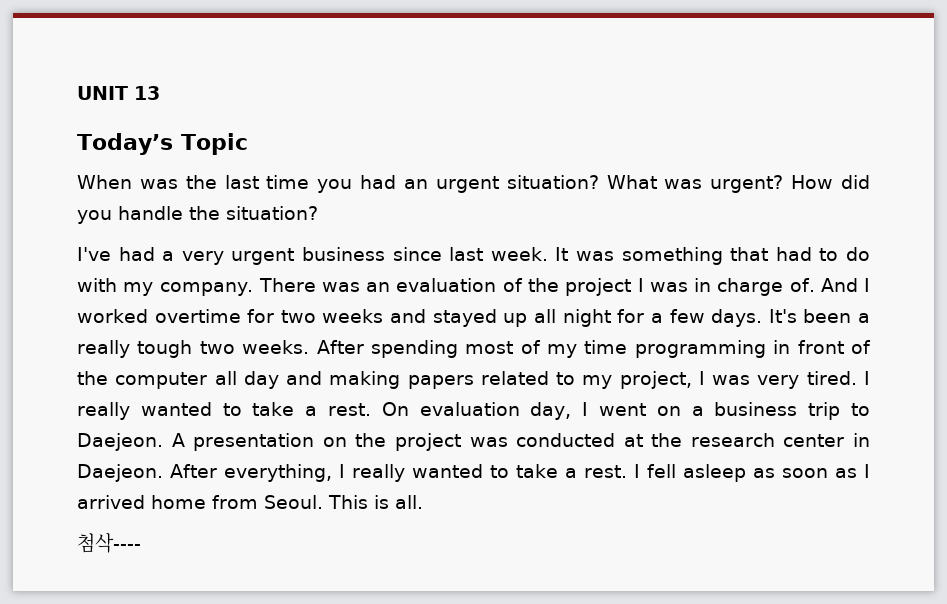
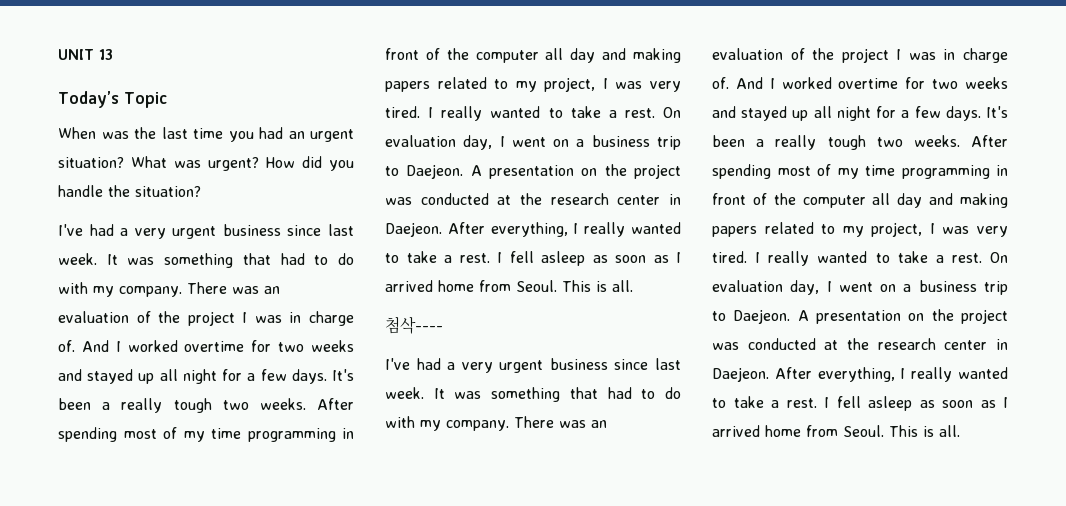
(141, 543) none -> [385,358,681,373] [385,387,681,402] [385,416,607,431] [712,48,1008,63] [712,77,1008,89] [712,106,1008,121] [712,135,1008,150] [712,164,1008,179] [712,193,1008,208] [712,222,1008,237] [712,251,1008,266] [712,280,1008,295] [712,309,1008,324] [712,338,1008,350] [712,367,1008,382] [712,396,1008,411] [712,425,960,437] // I've had a very urgent business since last week. It was something that had to do with my company. There was an evaluation of the project I was in charge of. And I worked overtime for two weeks and stayed up all night for a few days. It's been a really tough two weeks. After spending most of my time programming in front of the computer all day and making papers related to my project, I was very tired. I really wanted to take a rest. On evaluation day, I went on a business trip to Daejeon. A presentation on the project was conducted at the research center in Daejeon. After everything, I really wanted to take a rest. I fell asleep as soon as I arrived home from Seoul. This is all.

